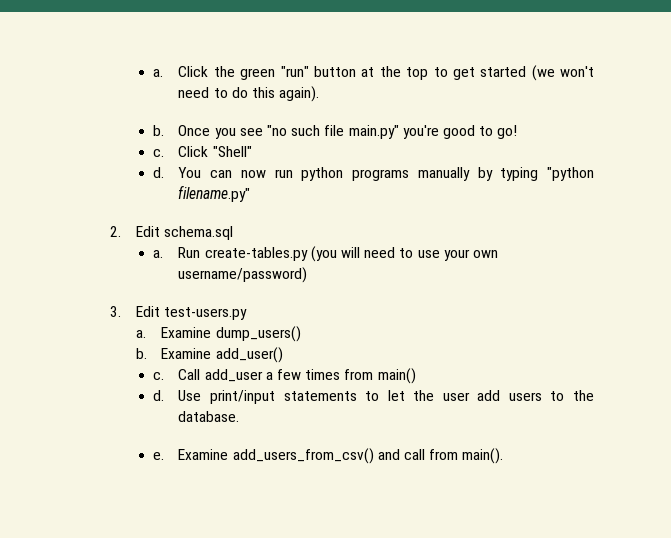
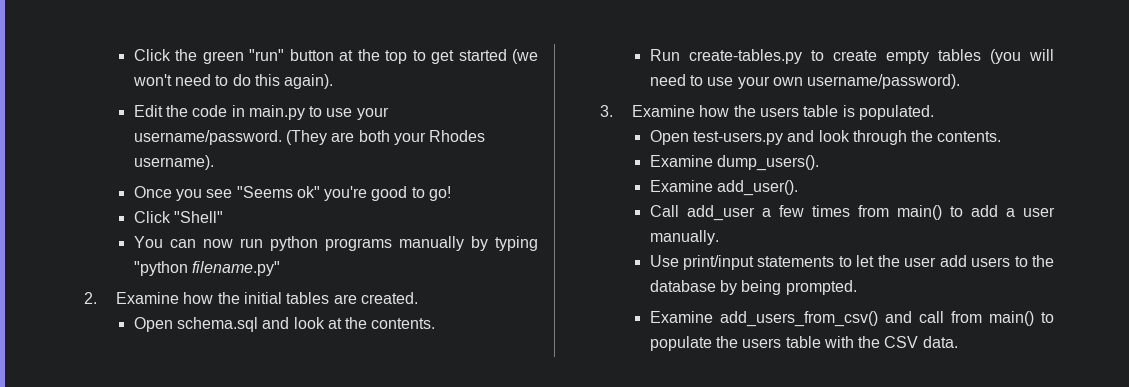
[152,69,163,77] a. -> (133, 55) none
[152,125,399,139] b. Once you see "no such file main.py" -> [133,105,389,120] [133,130,486,145] [133,155,214,170] [133,186,320,201] Edit the code in main.py to use your username/password. (They are both your Rhodes username). // Once you see "Seems ok"
[152,149,164,157] c. -> (452, 193) none
[152,167,164,178] d. -> (223, 217) none
[135,226,233,240] [152,247,308,261] Edit schema.sql // a. Run create-tables.py -> [115,292,418,304] [133,317,436,332] [649,49,981,64] Examine how the initial tables are created. // Open schema.sql and look at the contents. // Run create-tables.py to create empty tables
[178,267,308,283] [109,306,247,320] [135,326,301,342] [135,347,283,363] [152,372,164,380] username/password) // 3. Edit test-users.py // a. Examine dump_users() // b. Examine add_user() // c. -> [807,74,961,89] [600,105,934,120] [649,130,1002,145] [649,155,819,171] [649,180,798,196] username/password). // 3. Examine how the users table is populated. // Open test-users.py and look through the contents. // Examine dump_users(). // Examine add_user(). //
[152,390,164,401] // d. -> [949,205,1055,217] [649,230,719,245] to add a user manually. //
[178,411,240,422] [152,452,164,460] database. // e. -> [649,280,857,295] database by being prompted. //
[462,448,504,464] main(). -> [988,311,1054,326] [649,336,958,351] main() to populate the users table with the CSV data.

